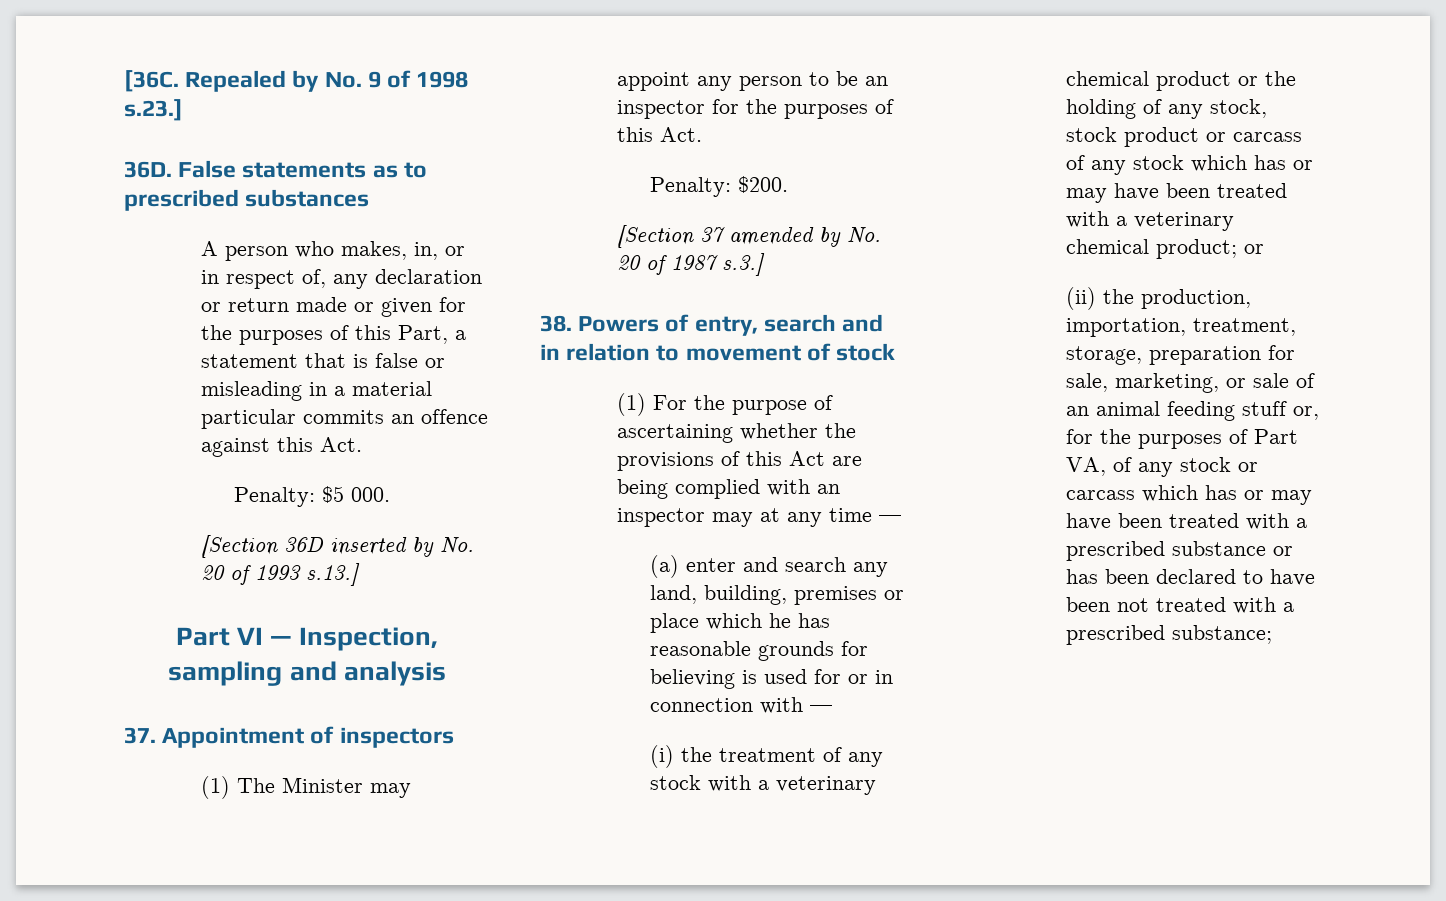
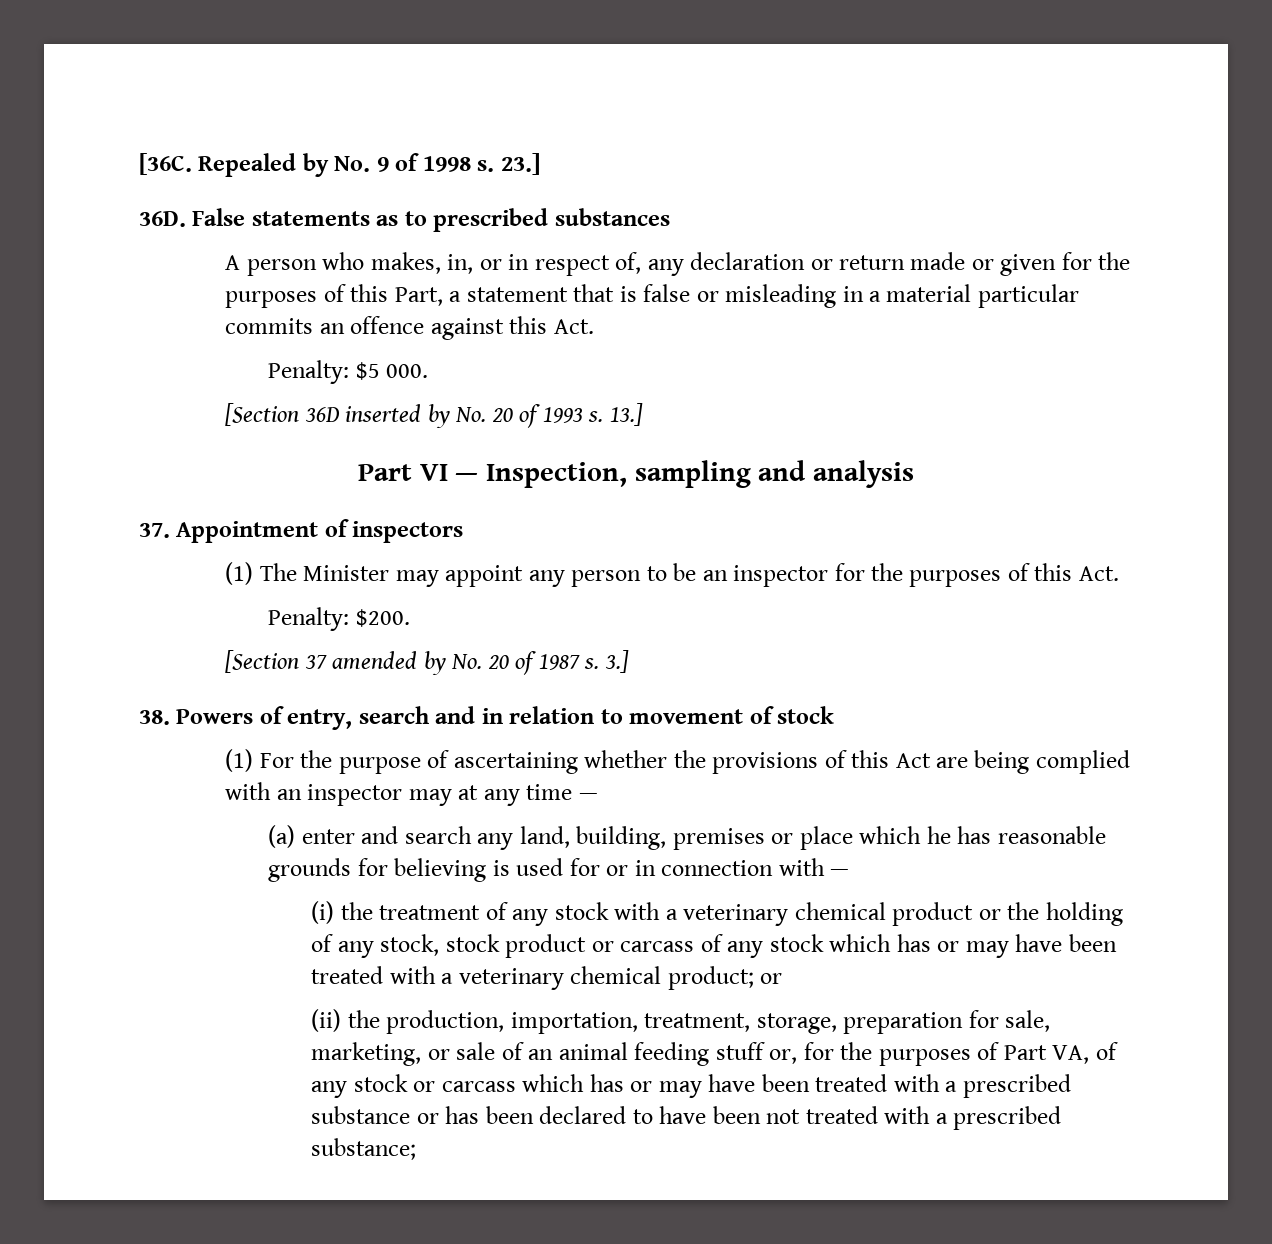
[124,99,183,121] s.23.] -> [477,153,540,175] s. 23.]
[306,563,361,586] s.13.] -> [588,403,643,426] s. 13.]
[722,253,766,276] s.3.] -> [584,650,629,673] s. 3.]

